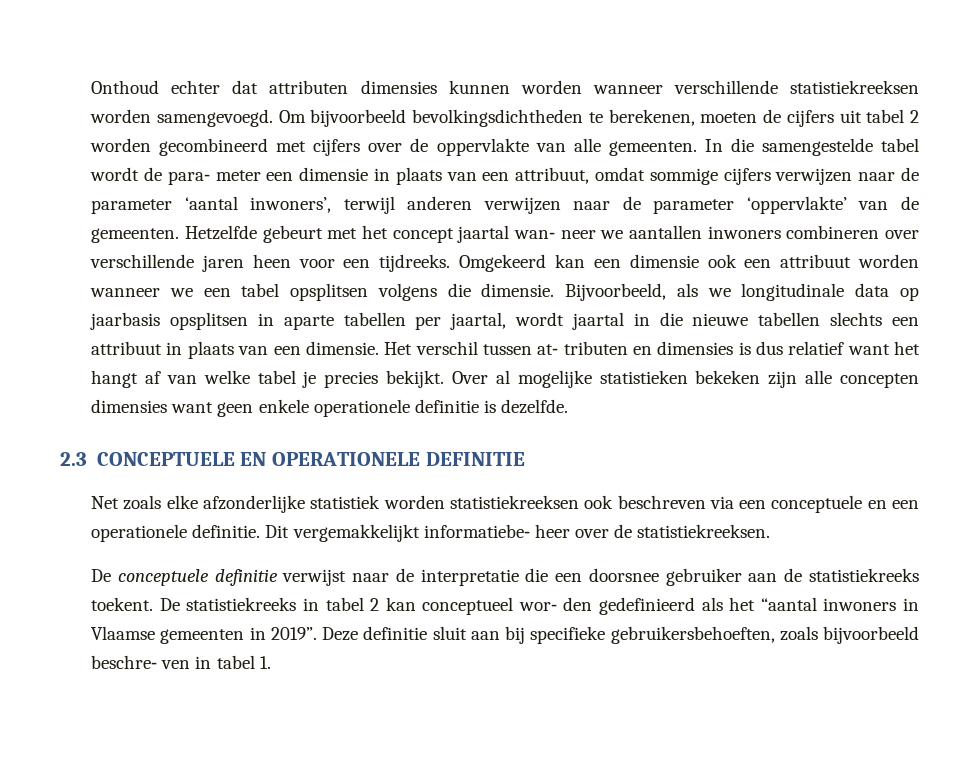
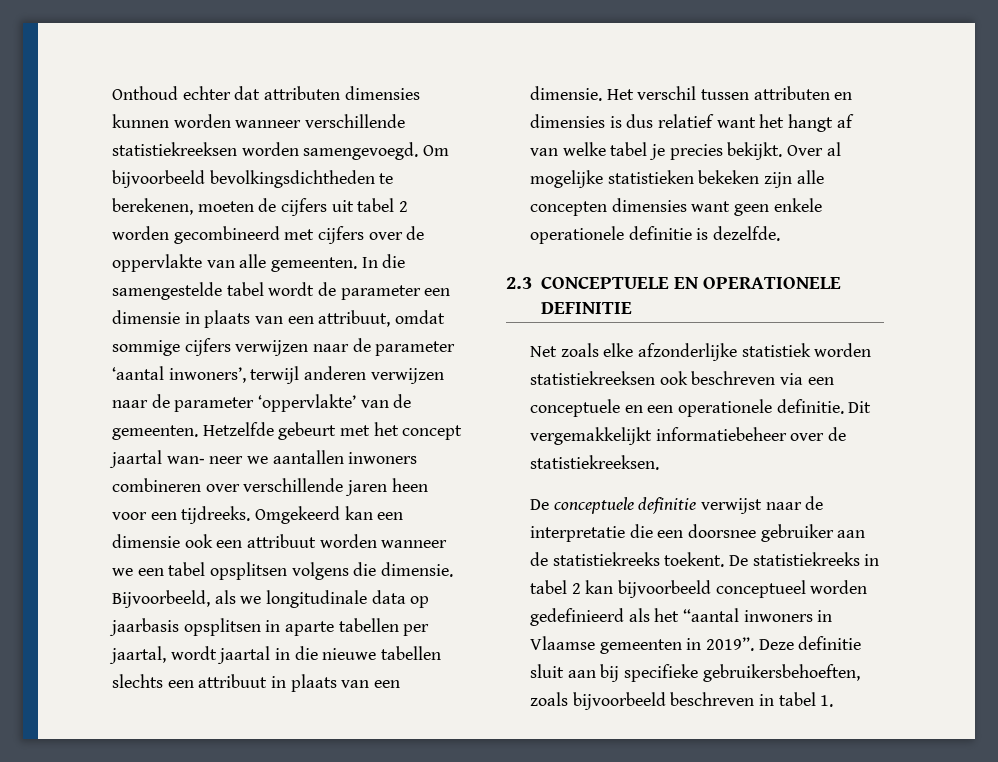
[167,170,261,185] para‐ meter -> [340,285,421,300] parameter
[537,341,628,355] at‐ tributen -> [753,86,830,100] attributen
[423,524,570,538] informatiebe‐ heer -> [655,427,787,441] informatiebeheer
[422,597,593,615] conceptueel wor‐ den -> [617,580,868,598] bijvoorbeeld conceptueel worden
[91,655,191,669] beschre‐ ven -> [670,692,755,706] beschreven

